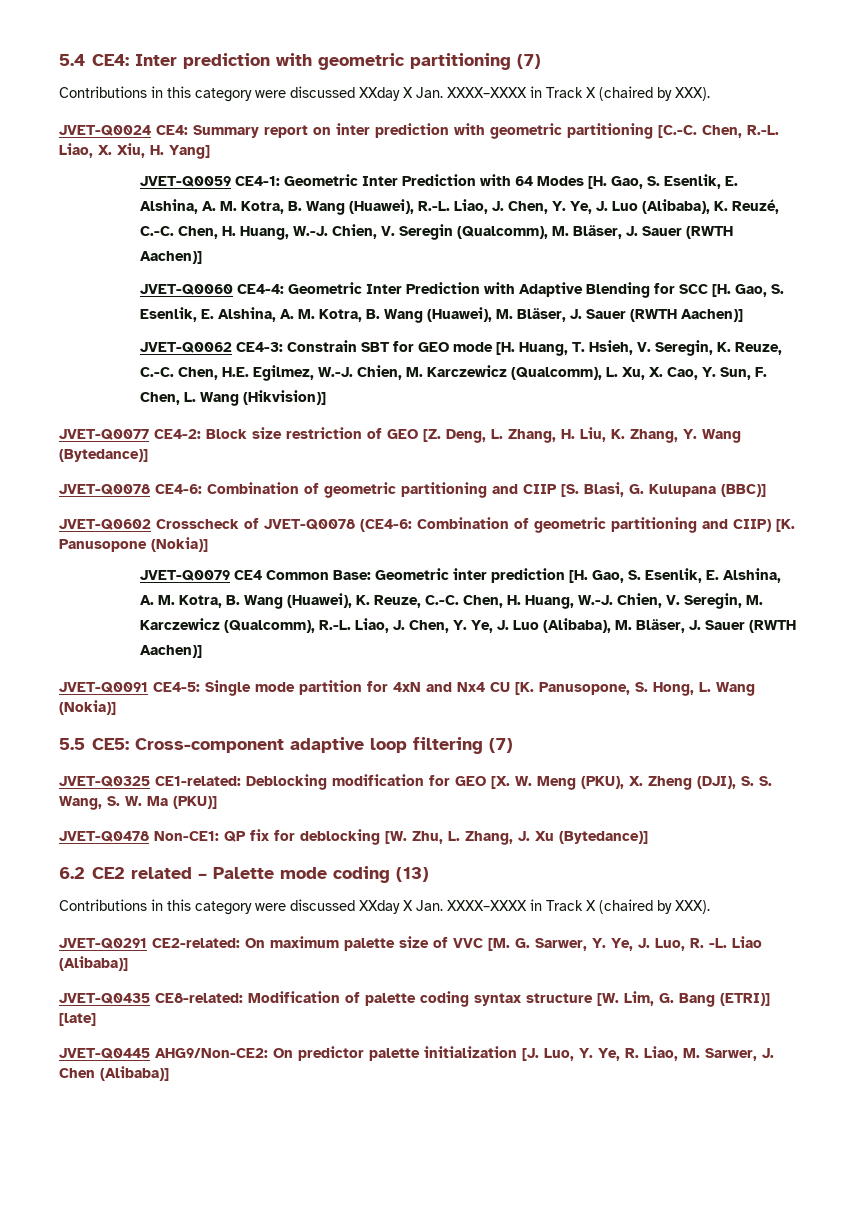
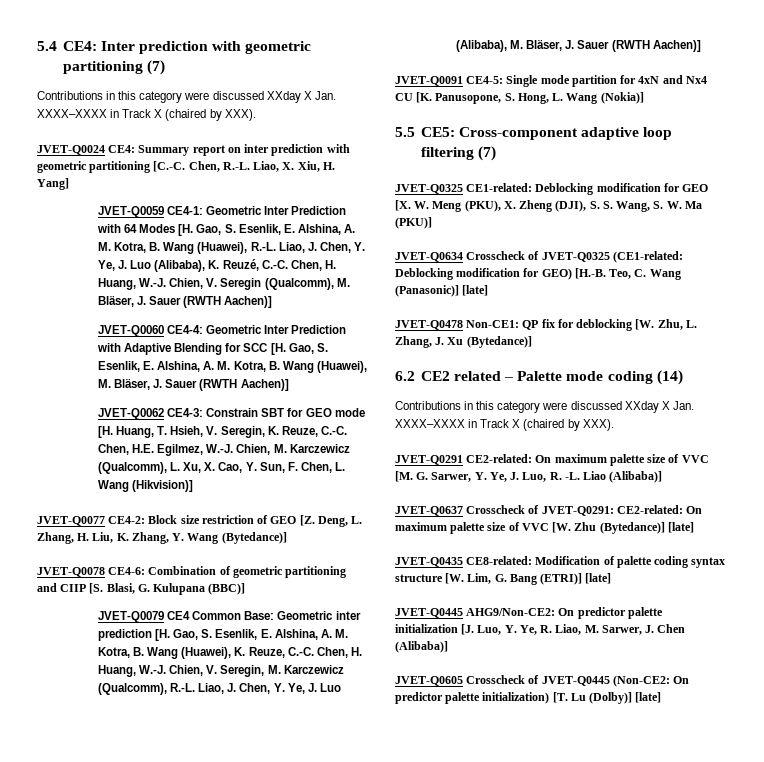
[59,517,795,533] [59,537,208,552] // JVET-Q0602 Crosscheck of JVET-Q0078 (CE4-6: Combination of geometric partitioning and CIIP) [K. Panusopone (Nokia)] -> (246, 589) none
(217, 802) none -> [395,251,683,263] [395,268,681,280] [395,285,489,297] // JVET-Q0634 Crosscheck of JVET-Q0325 (CE1-related: Deblocking modification for GEO) [H.-B. Teo, C. Wang (Panasonic)] [late]
[396,867,430,882] (13) -> [656,370,683,385] (14)
(128, 963) none -> [395,505,703,516] [395,522,694,534] // JVET-Q0637 Crosscheck of JVET-Q0291: CE2-related: On maximum palette size of VVC [W. Zhu (Bytedance)] [late]
(169, 1073) none -> [395,675,690,687] [395,692,662,704] // JVET-Q0605 Crosscheck of JVET-Q0445 (Non-CE2: On predictor palette initialization) [T. Lu (Dolby)] [late]

